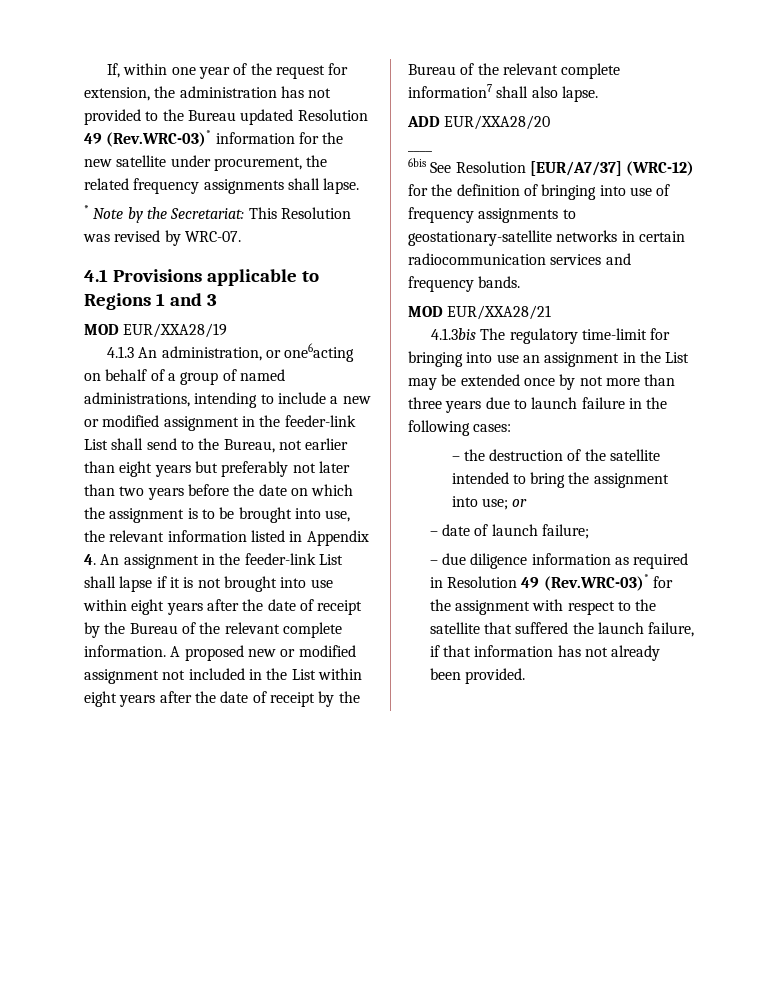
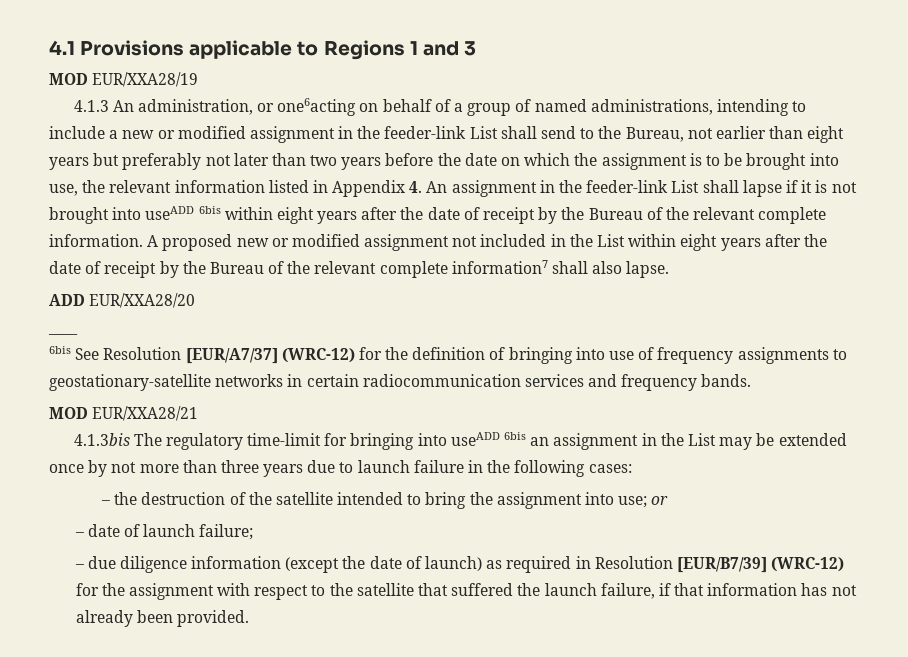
[107,63,349,79] [84,86,332,101] [84,109,368,125] [84,130,344,147] [84,155,328,171] [84,178,360,194] [84,205,351,223] [83,230,241,246] If, within one year of the request for extension, the administration has not provided to the Bureau updated Resolution 49 (Rev.WRC-03)* information for the new satellite under procurement, the related frequency assignments shall lapse. // * Note by the Secretariat: This Resolution was revised by WRC-07. // -> (49, 47) none
[310,579,333,588] use -> [145,206,221,220] useADD 6bis
[496,354,519,363] use -> [450,432,527,446] useADD 6bis
(611, 559) none -> [285,556,482,573] (except the date of launch)
[521,574,649,591] 49 (Rev.WRC-03)* -> [676,557,845,573] [EUR/B7/39] (WRC-12)

